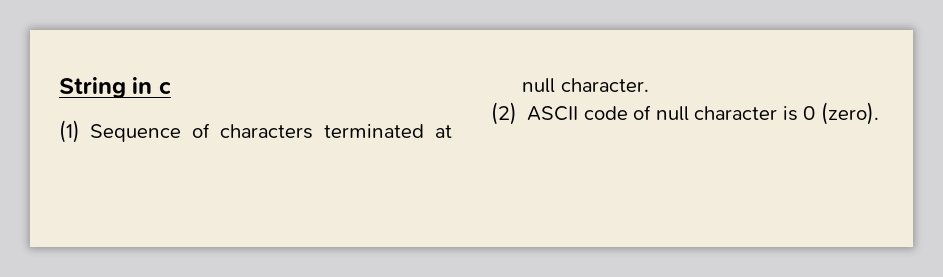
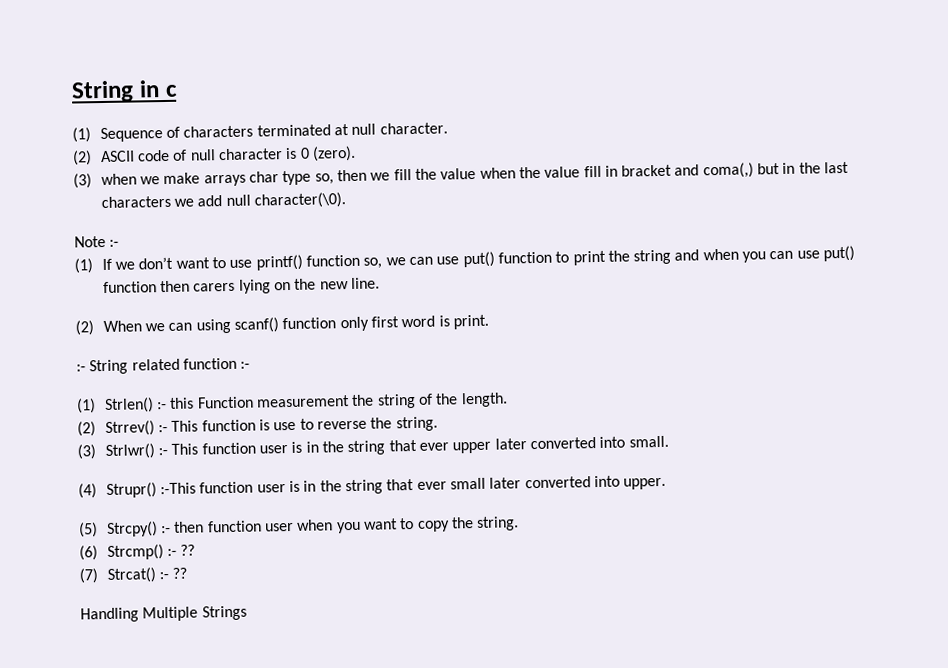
(879, 113) none -> [73,161,850,189] [100,192,346,209] [74,235,120,248] [74,245,856,274] [102,277,380,294] [75,314,489,336] [76,357,251,375] [76,392,508,414] [77,416,438,437] [77,435,669,460] [78,475,667,499] [79,516,520,538] [79,544,196,561] [79,567,188,584] [80,605,247,623] // (3) when we make arrays char type so, then we fill the value when the value fill in bracket and coma(,) but in the last characters we add null character(\0). // Note :- // (1) If we don’t want to use printf() function so, we can use put() function to print the string and when you can use put() function then carers lying on the new line. // (2) When we can using scanf() function only first word is print. // :- String related function :- // (1) Strlen() :- this Function measurement the string of the length. // (2) Strrev() :- This function is use to reverse the string. // (3) Strlwr() :- This function user is in the string that ever upper later converted into small. // (4) Strupr() :-This function user is in the string that ever small later converted into upper. // (5) Strcpy() :- then function user when you want to copy the string. // (6) Strcmp() :- ?? // (7) Strcat() :- ?? // Handling Multiple Strings

